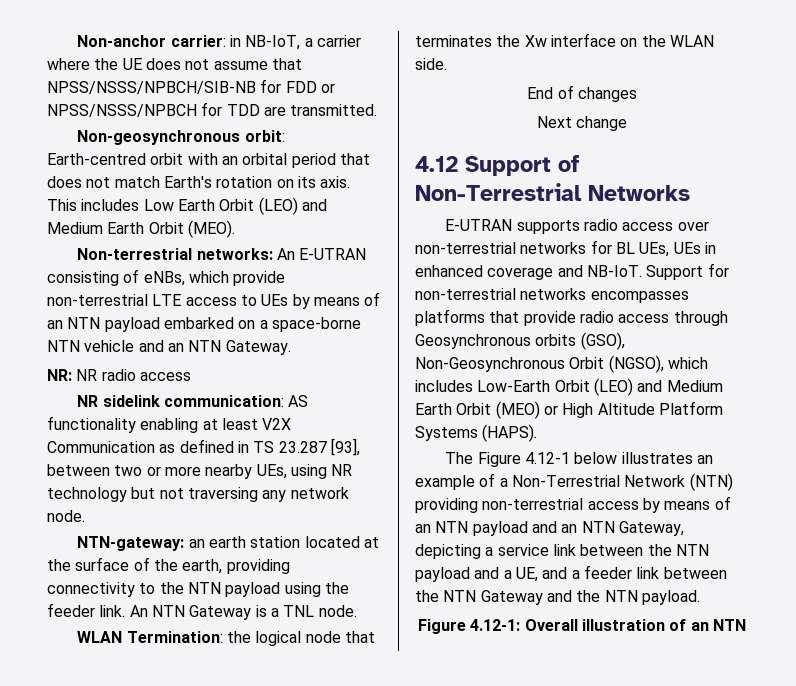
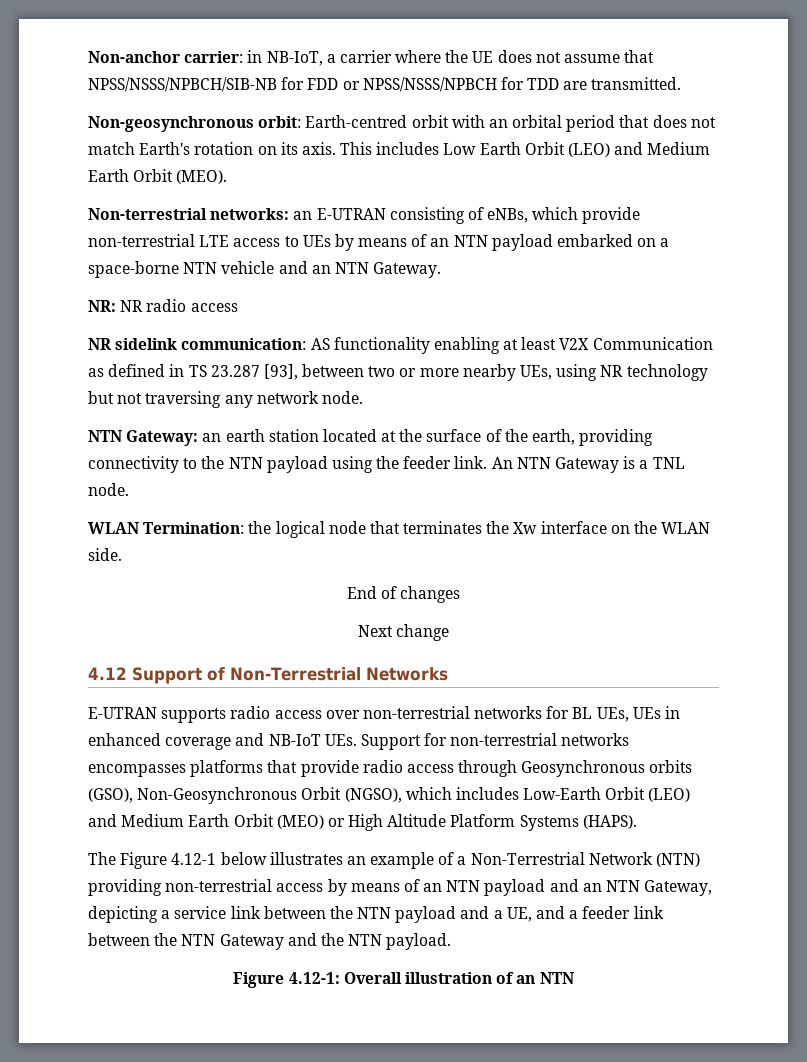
[277,248,296,260] An -> [293,211,313,220] an
[77,536,185,551] NTN-gateway: -> [88,430,199,446] NTN Gateway:
[586,265,642,277] NB-IoT. -> [268,734,357,746] NB-IoT UEs.

